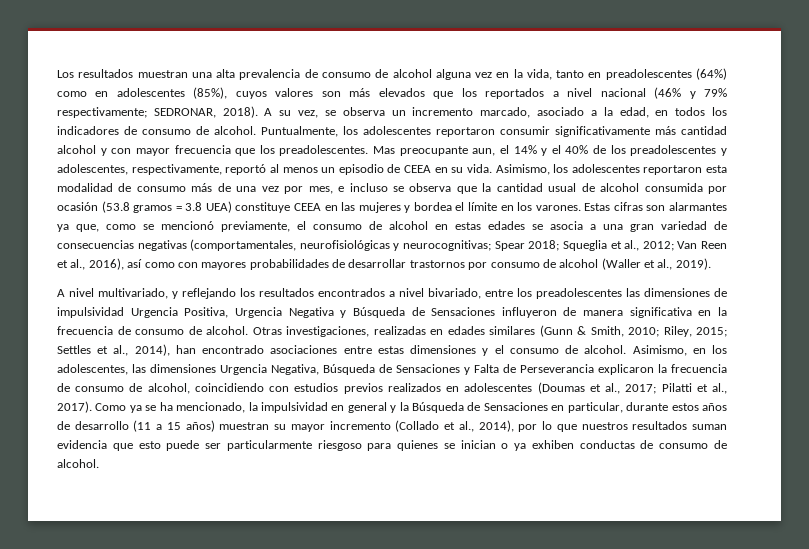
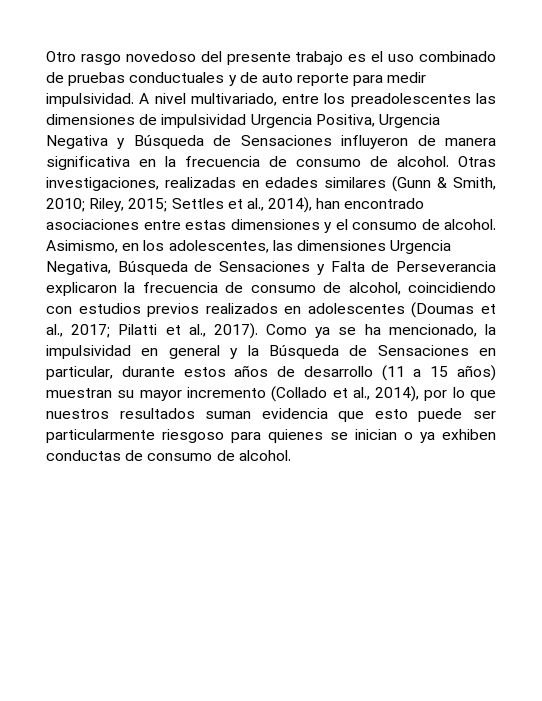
[57,68,727,80] [57,87,728,99] [57,106,728,118] [57,126,727,137] [57,145,728,156] [57,164,727,175] [57,183,727,194] [57,201,727,213] [57,221,727,232] [57,239,728,251] [57,258,711,270] [57,288,481,299] Los resultados muestran una alta prevalencia de consumo de alcohol alguna vez en la vida, tanto en preadolescentes (64%) como en adolescentes (85%), cuyos valores son más elevados que los reportados a nivel nacional (46% y 79% respectivamente; SEDRONAR, 2018). A su vez, se observa un incremento marcado, asociado a la edad, en todos los indicadores de consumo de alcohol. Puntualmente, los adolescentes reportaron consumir significativamente más cantidad alcohol y con mayor frecuencia que los preadolescentes. Mas preocupante aun, el 14% y el 40% de los preadolescentes y adolescentes, respectivamente, reportó al menos un episodio de CEEA en su vida. Asimismo, los adolescentes reportaron esta modalidad de consumo más de una vez por mes, e incluso se observa que la cantidad usual de alcohol consumida por ocasión (53.8 gramos = 3.8 UEA) constituye CEEA en las mujeres y bordea el límite en los varones. Estas cifras son alarmantes ya que, como se mencionó previamente, el consumo de alcohol en estas edades se asocia a una gran variedad de consecuencias negativas (comportamentales, neurofisiológicas y neurocognitivas; Spear 2018; Squeglia et al., 2012; Van Reen et al., 2016), así como con mayores probabilidades de desarrollar trastornos por consumo de alcohol (Waller et al., 2019). // A nivel multivariado, y reflejando los resultados encontrados a nivel bivariado, -> [46,51,497,65] [46,72,427,86] [46,93,277,107] Otro rasgo novedoso del presente trabajo es el uso combinado de pruebas conductuales y de auto reporte para medir impulsividad. A nivel multivariado,

